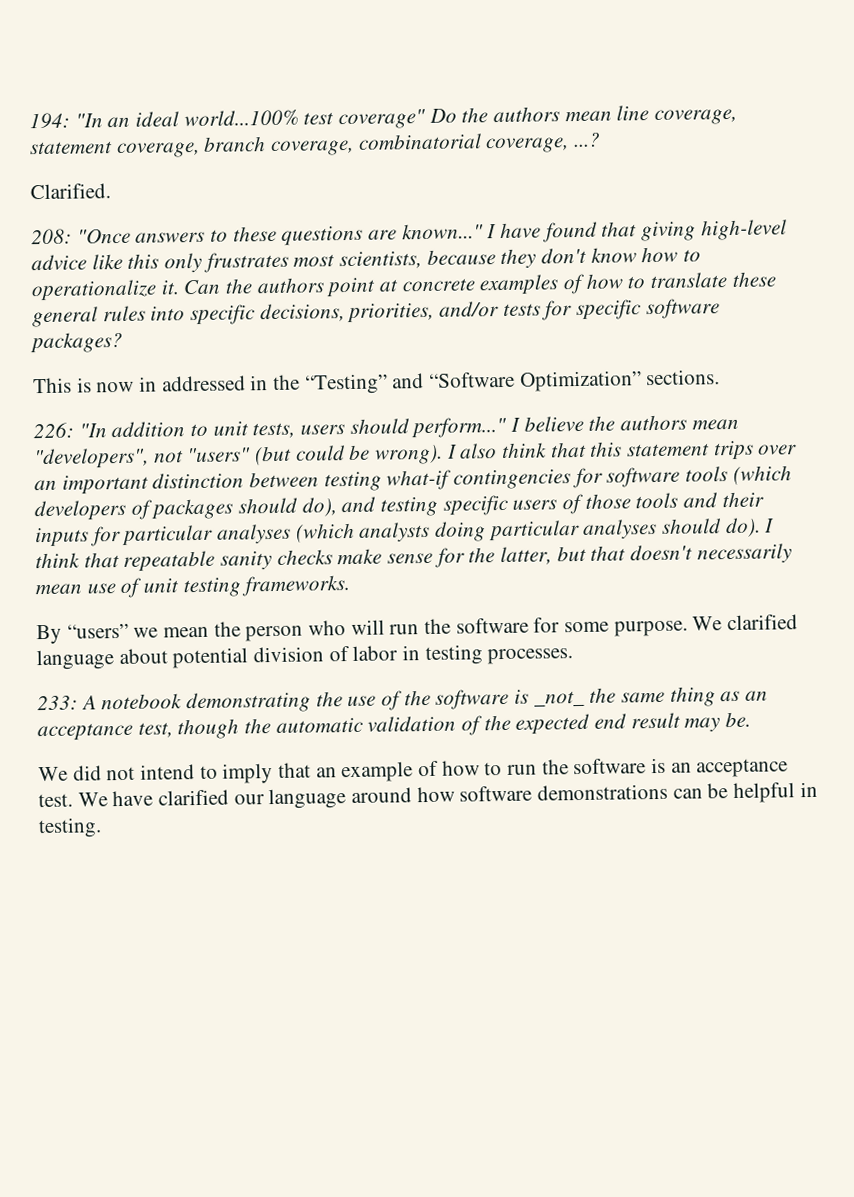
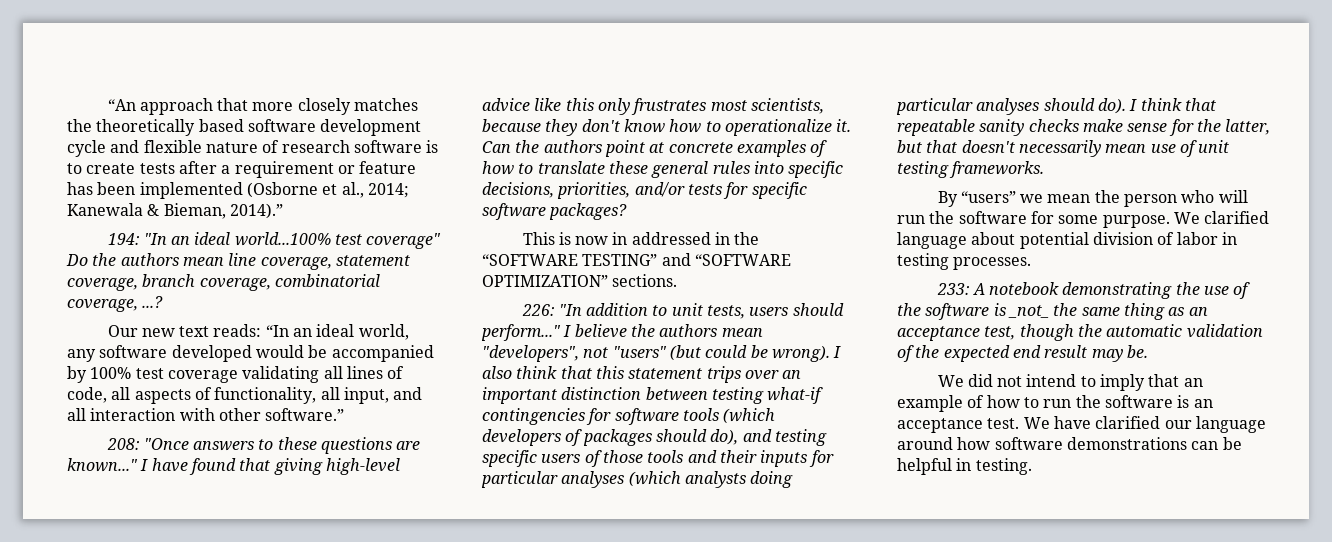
(29, 120) none -> [107,98,419,115] [67,119,422,136] [67,140,439,157] [67,161,417,178] [67,182,409,199] [67,203,283,219] “An approach that more closely matches the theoretically based software development cycle and flexible nature of research software is to create tests after a requirement or feature has been implemented (Osborne et al., 2014; Kanewala & Bieman, 2014).” //
[30,183,111,200] Clarified. -> [107,324,409,340] [67,345,434,362] [67,366,405,383] [67,387,423,404] [67,408,345,421] Our new text reads: “In an ideal world, any software developed would be accompanied by 100% test coverage validating all lines of code, all aspects of functionality, all input, and all interaction with other software.”
[304,370,642,395] “Testing” and “Software Optimization” -> [482,253,791,266] [482,275,608,287] “SOFTWARE TESTING” and “SOFTWARE OPTIMIZATION”

